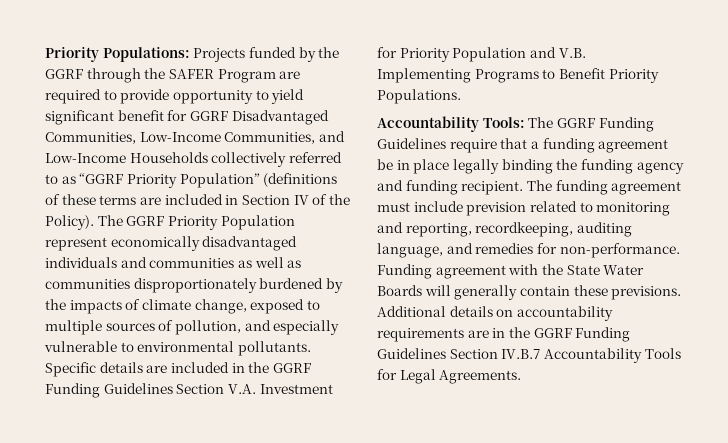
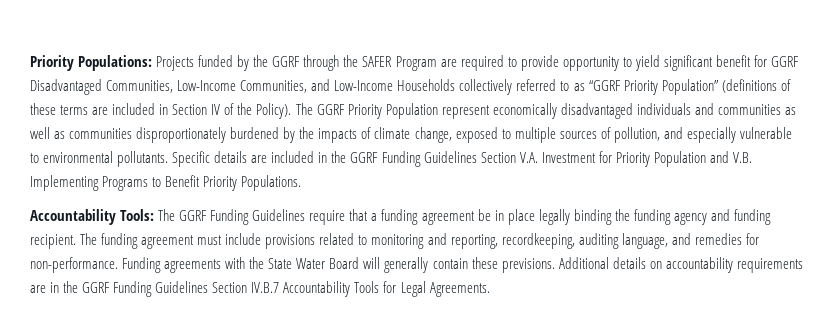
[466,202,527,216] prevision -> [265,234,316,249] provisions
[435,265,506,279] agreement -> [164,259,222,273] agreements
[377,285,422,296] Boards -> [329,257,360,269] Board

